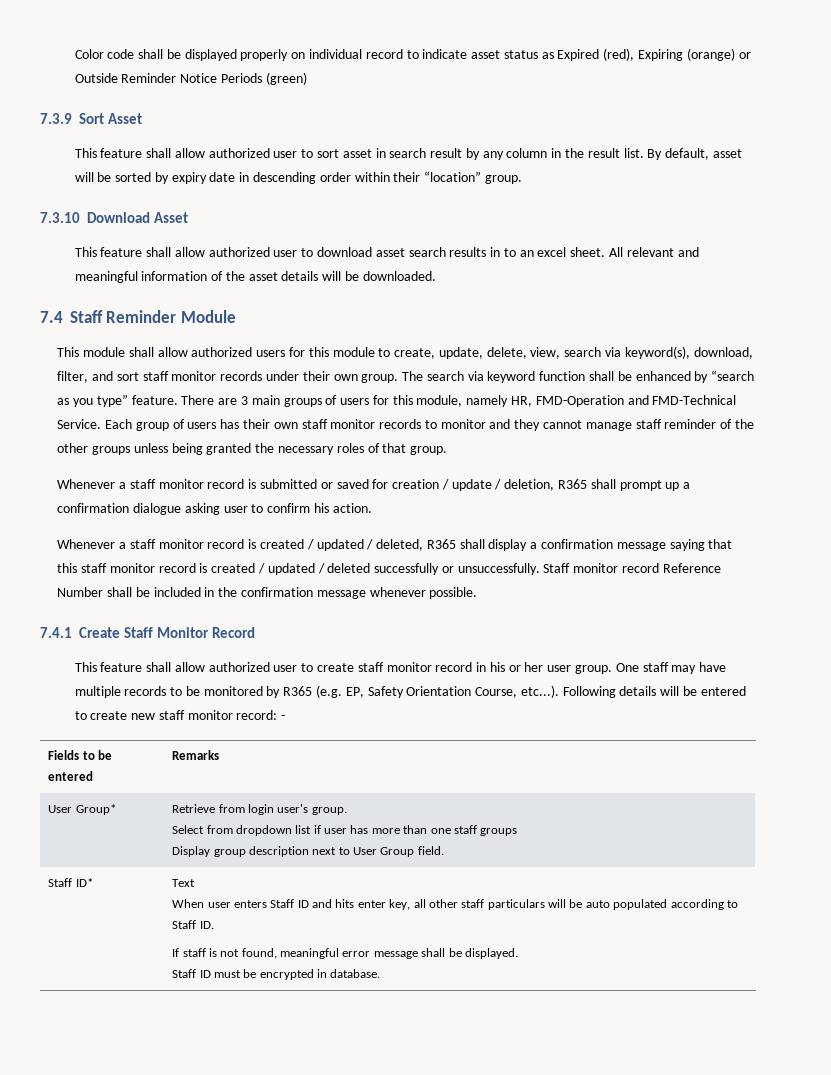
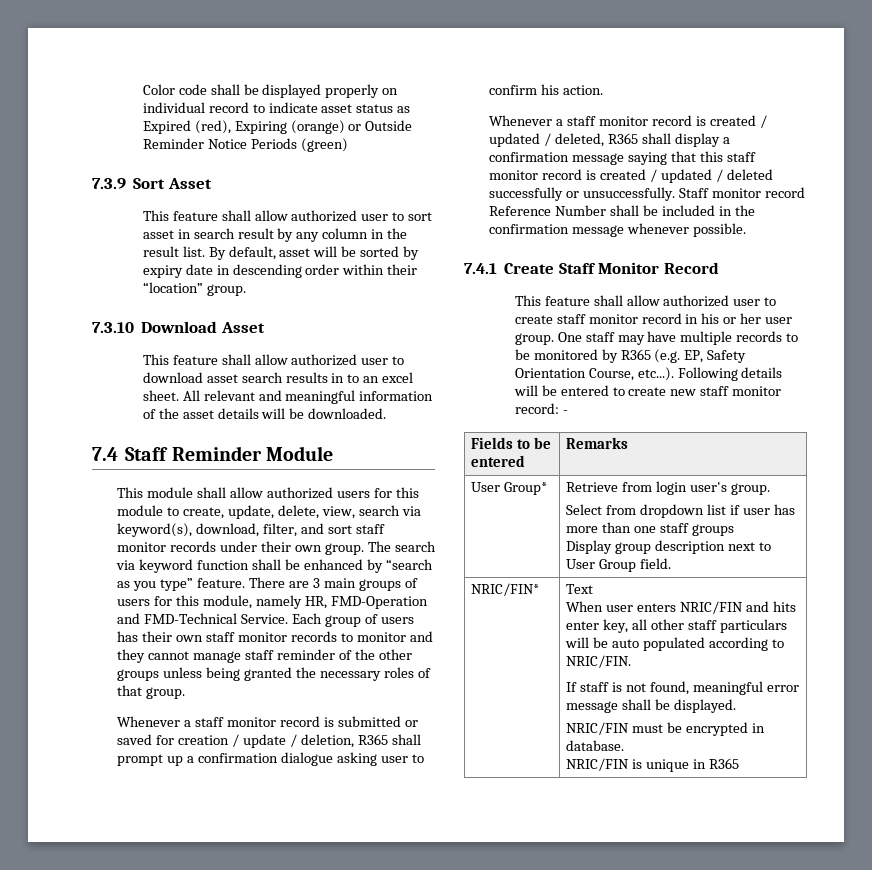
[48,878,93,887] Staff ID* -> [471,583,540,596] NRIC/FIN*
[270,899,309,908] Staff ID -> [680,601,744,614] NRIC/FIN
[172,920,214,929] Staff ID. -> [566,655,632,668] NRIC/FIN.
[172,969,211,978] Staff ID -> [566,722,630,735] NRIC/FIN
(381, 973) none -> [566,758,739,772] // NRIC/FIN is unique in R365

